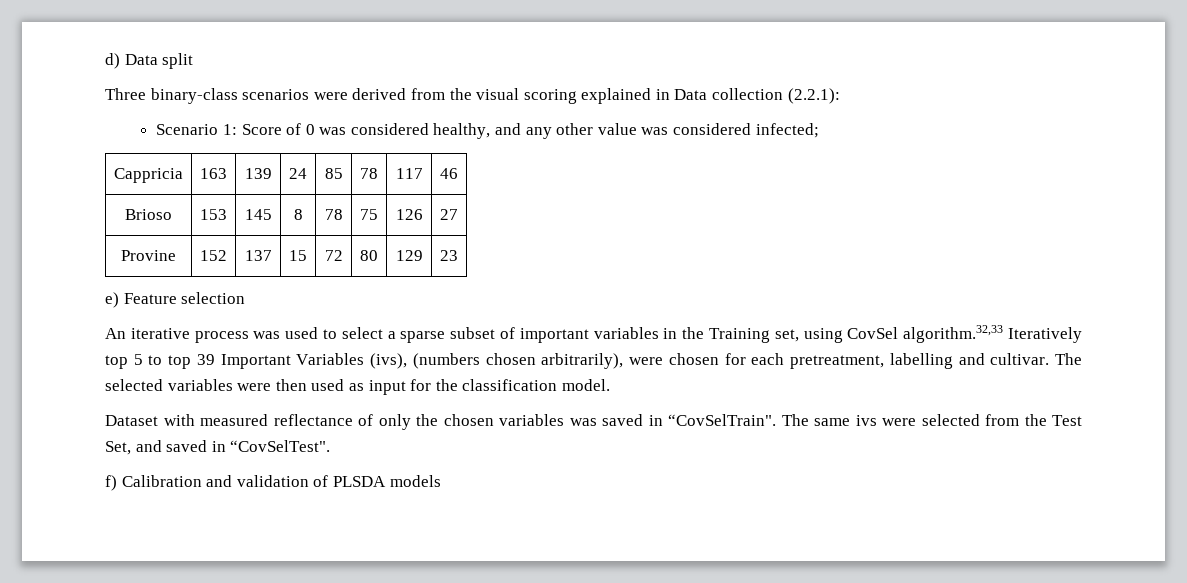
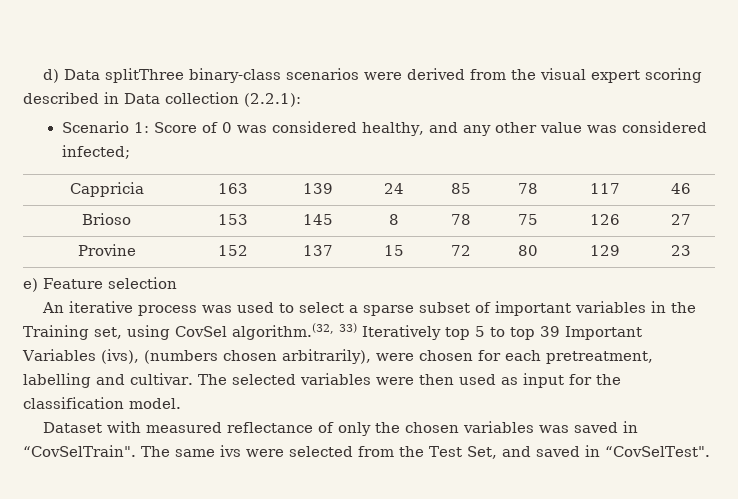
[162,53,194,69] [105,88,146,100] split // Three -> [105,68,185,83] splitThree
[523,88,652,104] scoring explained -> [591,68,703,83] [23,92,99,104] expert scoring described
[903,325,1004,343] algorithm.32,33 -> [232,323,357,340] algorithm.(32, 33)
[105,475,441,491] // f) Calibration and validation of PLSDA models -> (710, 451) none

